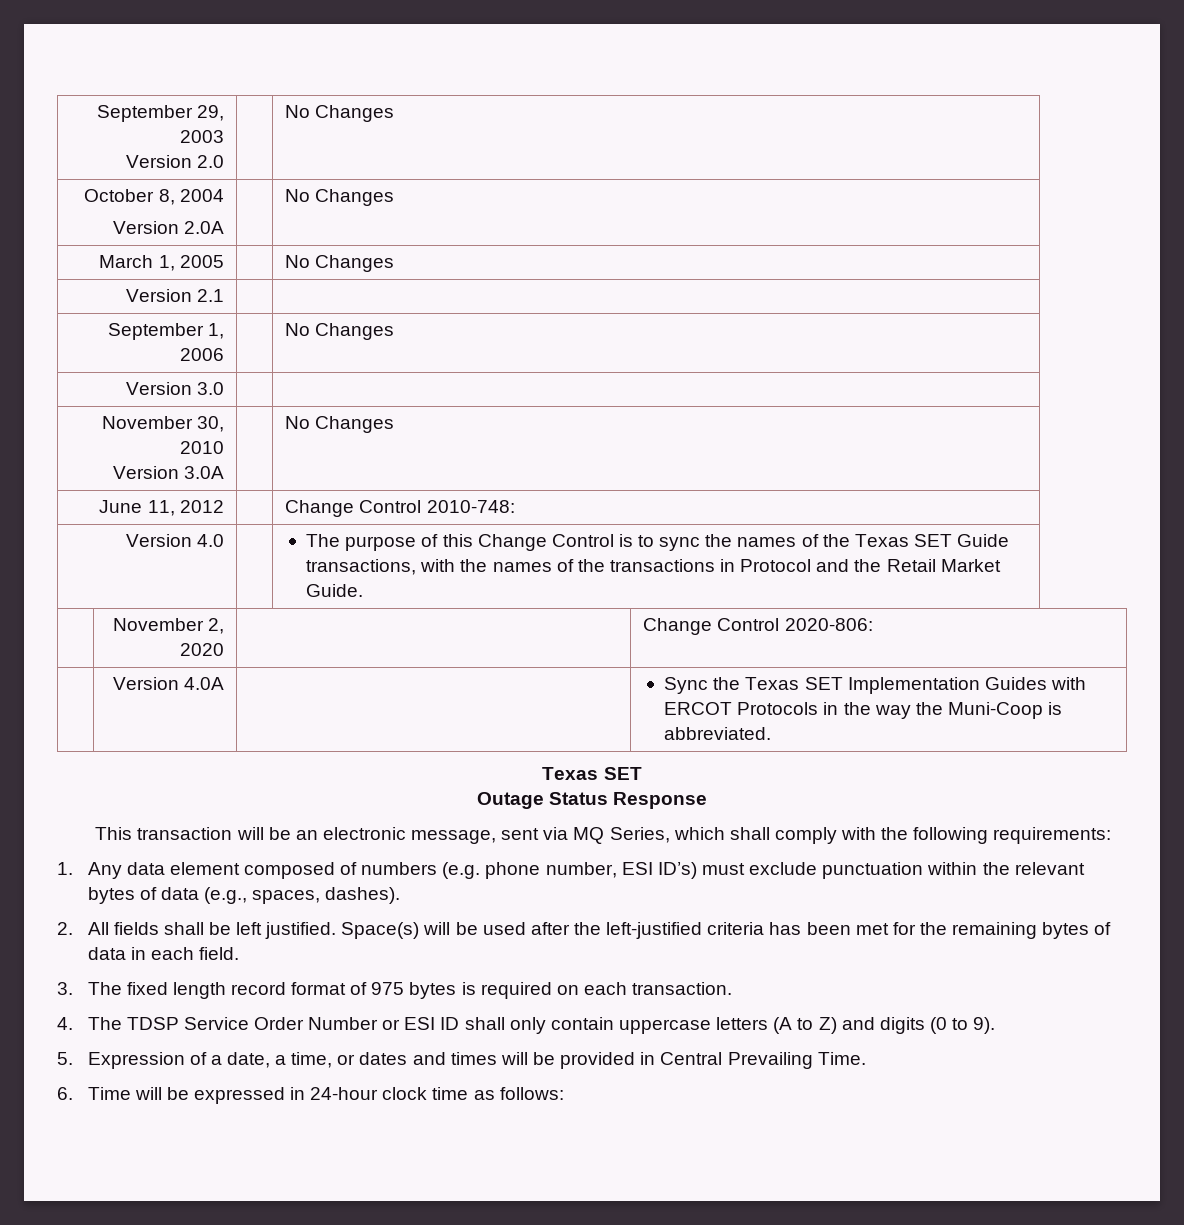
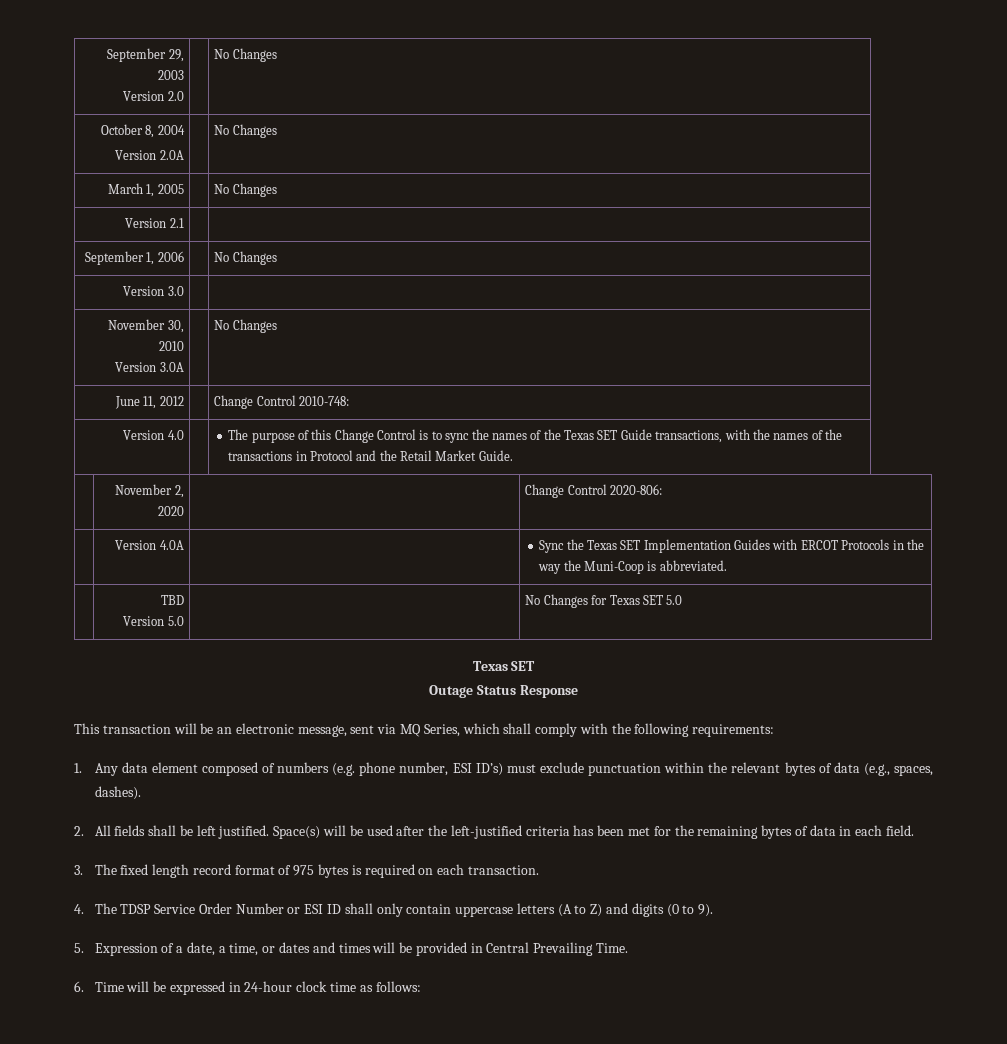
(772, 733) none -> [160,595,184,605] [123,616,184,626] [525,594,683,608] // | TBD // Version 5.0 | | No Changes for Texas SET 5.0

